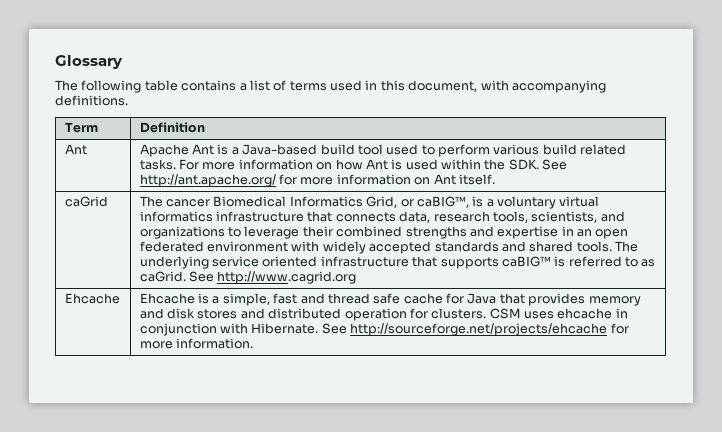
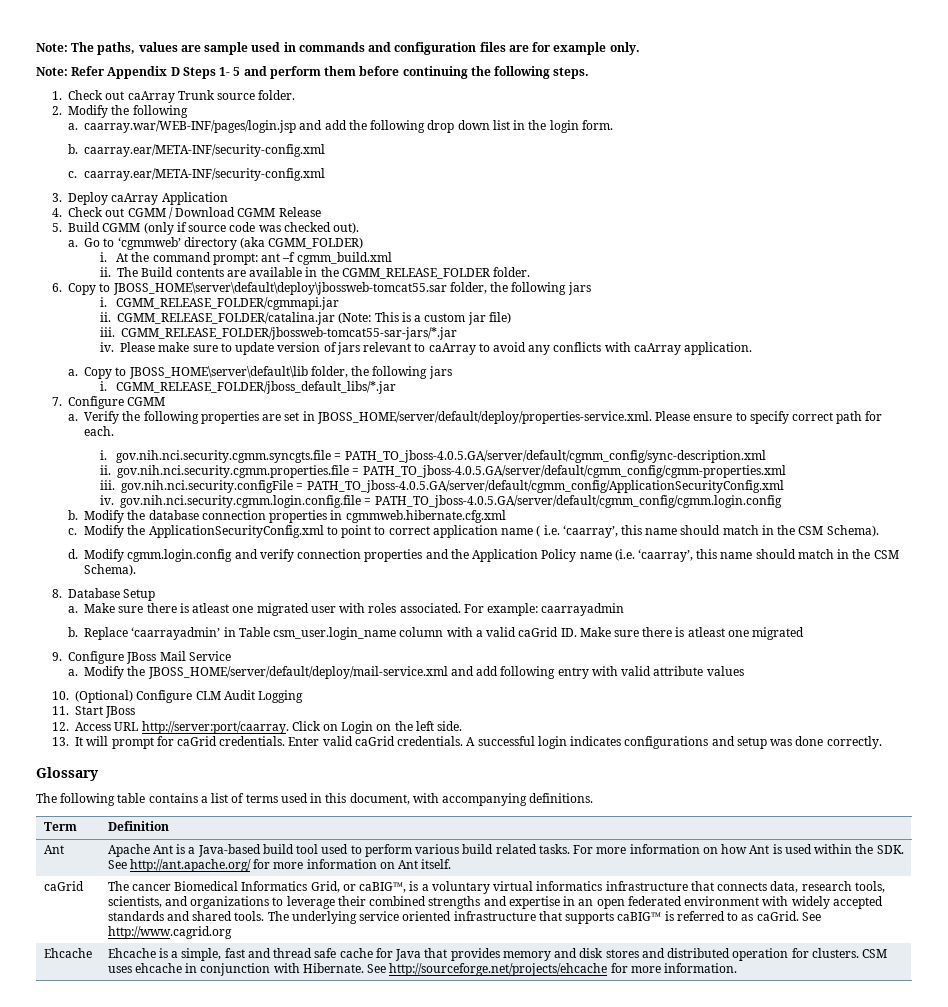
(55, 62) none -> [36,42,640,55] [36,66,590,79] [52,90,296,103] [52,105,188,118] [68,120,613,133] [68,144,326,157] [68,168,326,181] [52,192,228,205] [52,207,321,219] [52,222,359,235] [68,237,364,250] [100,252,392,265] [100,267,531,279] [52,282,591,295] [100,297,340,310] [100,312,511,325] [100,327,458,340] [100,342,753,355] [68,366,452,379] [100,381,397,394] [52,396,166,409] [68,411,883,424] [84,426,115,436] [100,450,766,463] [100,465,786,478] [100,480,784,493] [100,495,782,508] [68,510,506,523] [68,525,879,538] [68,549,899,562] [84,564,137,576] [52,588,156,601] [68,603,625,616] [68,627,805,640] [52,651,231,664] [68,666,744,679] [52,690,303,703] [52,706,136,718] [52,721,463,734] [52,736,882,749] Note: The paths, values are sample used in commands and configuration files are for example only. // Note: Refer Appendix D Steps 1- 5 and perform them before continuing the following steps. // 1. Check out caArray Trunk source folder. // 2. Modify the following // a. caarray.war/WEB-INF/pages/login.jsp and add the following drop down list in the login form. // b. caarray.ear/META-INF/security-config.xml // c. caarray.ear/META-INF/security-config.xml // 3. Deploy caArray Application // 4. Check out CGMM / Download CGMM Release // 5. Build CGMM (only if source code was checked out). // a. Go to ‘cgmmweb’ directory (aka CGMM_FOLDER) // i. At the command prompt: ant –f cgmm_build.xml // ii. The Build contents are available in the CGMM_RELEASE_FOLDER folder. // 6. Copy to JBOSS_HOME\server\default\deploy\jbossweb-tomcat55.sar folder, the following jars // i. CGMM_RELEASE_FOLDER/cgmmapi.jar // ii. CGMM_RELEASE_FOLDER/catalina.jar (Note: This is a custom jar file) // iii. CGMM_RELEASE_FOLDER/jbossweb-tomcat55-sar-jars/*.jar // iv. Please make sure to update version of jars relevant to caArray to avoid any conflicts with caArray application. // a. Copy to JBOSS_HOME\server\default\lib folder, the following jars // i. CGMM_RELEASE_FOLDER/jboss_default_libs/*.jar // 7. Configure CGMM // a. Verify the following properties are set in JBOSS_HOME/server/default/deploy/properties-service.xml. Please ensure to specify correct path for each. // i. gov.nih.nci.security.cgmm.syncgts.file = PATH_TO_jboss-4.0.5.GA/server/default/cgmm_config/sync-description.xml // ii. gov.nih.nci.security.cgmm.properties.file = PATH_TO_jboss-4.0.5.GA/server/default/cgmm_config/cgmm-properties.xml // iii. gov.nih.nci.security.configFile = PATH_TO_jboss-4.0.5.GA/server/default/cgmm_config/ApplicationSecurityConfig.xml // iv. gov.nih.nci.security.cgmm.login.config.file = PATH_TO_jboss-4.0.5.GA/server/default/cgmm_config/cgmm.login.config // b. Modify the database connection properties in cgmmweb.hibernate.cfg.xml // c. Modify the ApplicationSecurityConfig.xml to point to correct application name ( i.e. ‘caarray’, this name should match in the CSM Schema). // d. Modify cgmm.login.config and verify connection properties and the Application Policy name (i.e. ‘caarray’, this name should match in the CSM Schema). // 8. Database Setup // a. Make sure there is atleast one migrated user with roles associated. For example: caarrayadmin // b. Replace ‘caarrayadmin’ in Table csm_user.login_name column with a valid caGrid ID. Make sure there is atleast one migrated // 9. Configure JBoss Mail Service // a. Modify the JBOSS_HOME/server/default/deploy/mail-service.xml and add following entry with valid attribute values // 10. (Optional) Configure CLM Audit Logging // 11. Start JBoss // 12. Access URL http://server:port/caarray. Click on Login on the left side. // 13. It will prompt for caGrid credentials. Enter valid caGrid credentials. A successful login indicates configurations and setup was done correctly. //

